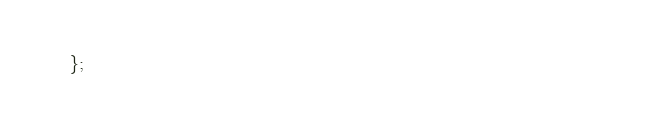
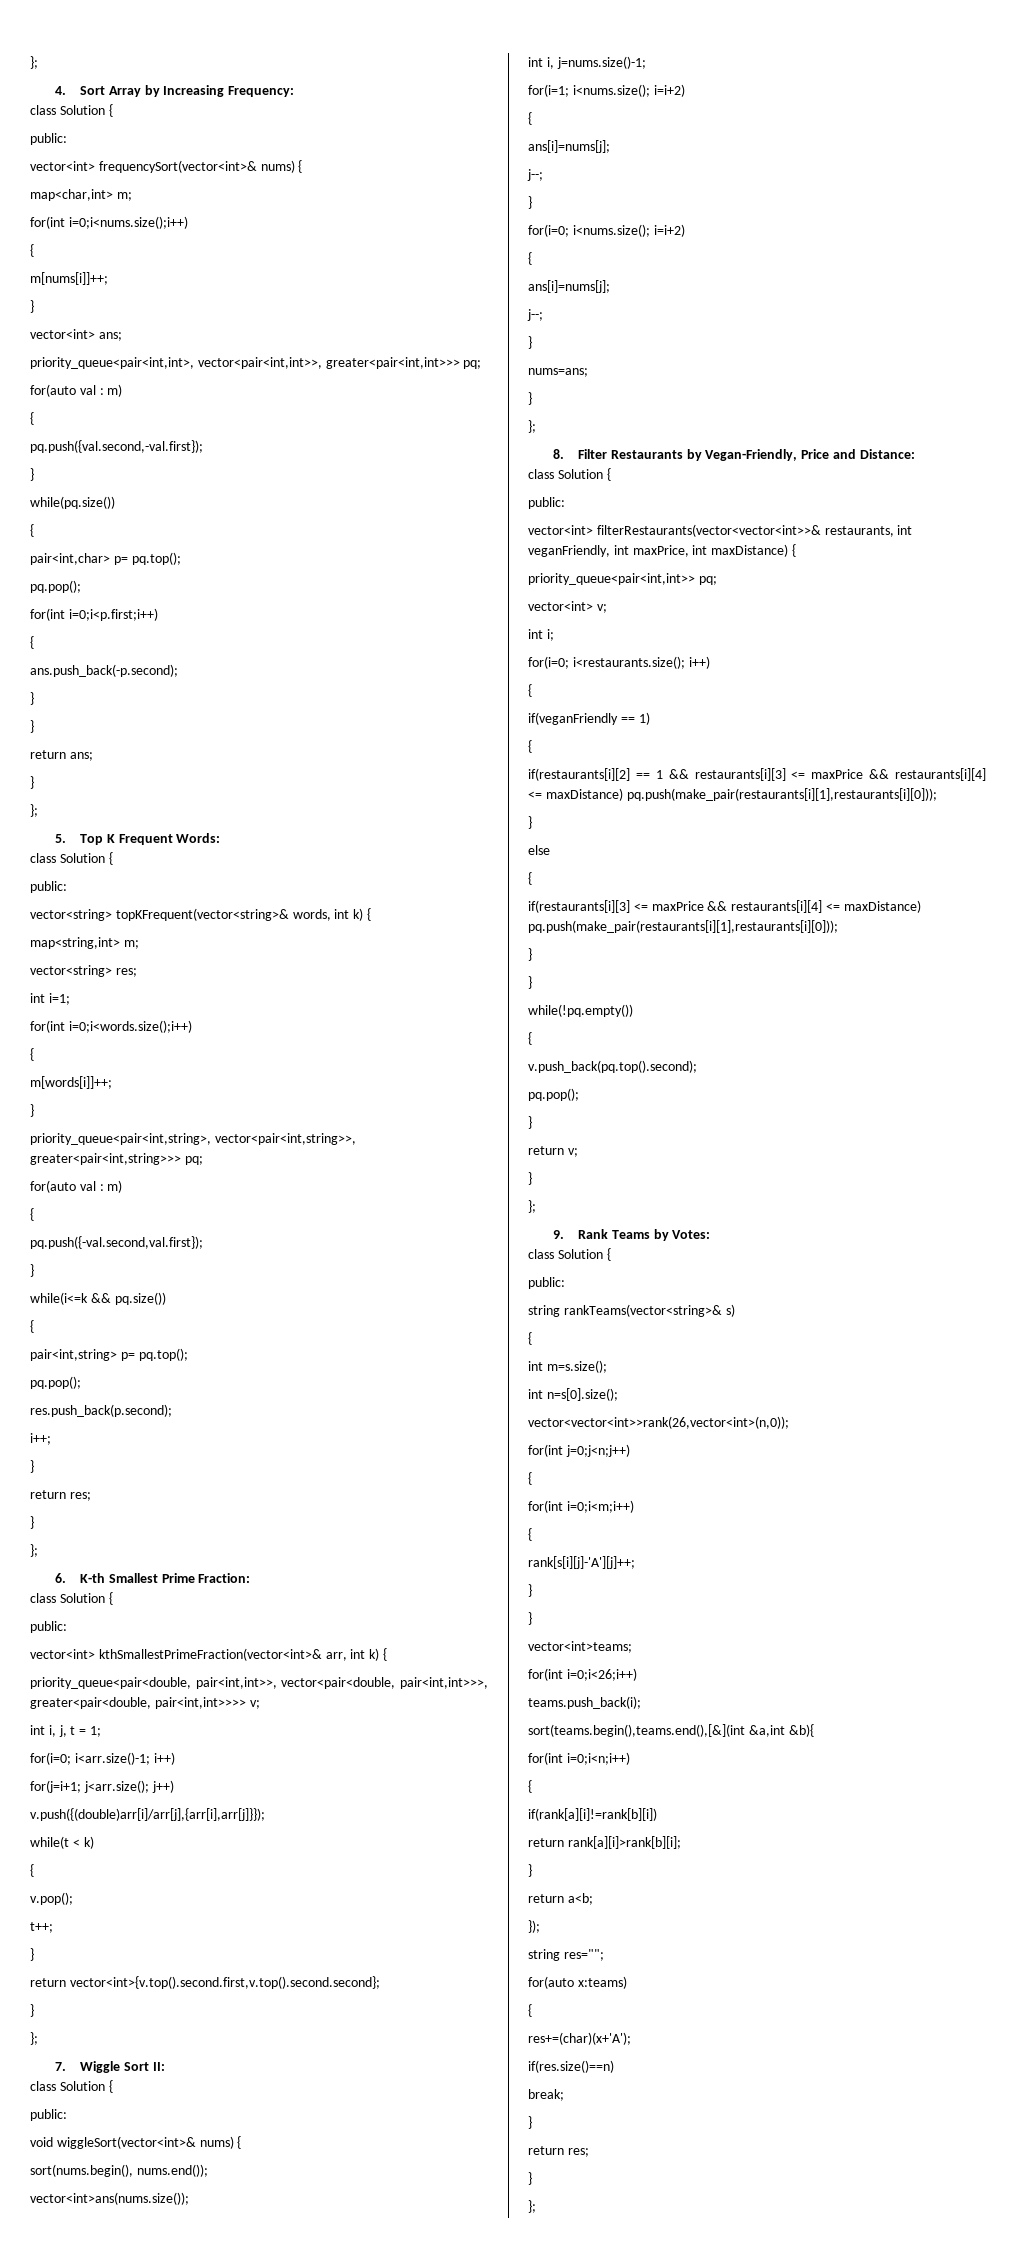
[70,55,84,74] }; -> [30,56,38,69] [55,85,295,97] [30,104,113,117] [30,133,67,145] [30,160,303,173] [30,189,132,201] [30,216,188,229] [30,244,34,257] [30,272,108,285] [30,300,34,313] [30,329,122,341] [30,357,482,369] [30,384,123,397] [30,412,34,425] [30,440,203,453] [30,468,34,481] [30,496,115,509] [30,524,34,537] [30,552,181,565] [30,580,81,593] [30,608,158,621] [30,636,34,649] [30,664,178,677] [30,692,34,705] [30,720,34,733] [30,750,93,761] [30,776,34,789] [30,804,38,817] [55,833,221,845] [30,852,113,865] [30,881,67,893] [30,908,371,921] [30,937,139,949] [30,965,137,977] [30,993,70,1005] [30,1020,192,1033] [30,1048,34,1061] [30,1076,112,1089] [30,1104,34,1117] [30,1133,356,1145] [30,1153,203,1165] [30,1180,123,1193] [30,1208,34,1221] [30,1236,203,1249] [30,1264,34,1277] [30,1292,166,1305] [30,1320,34,1333] [30,1348,188,1361] [30,1376,81,1389] [30,1404,172,1417] [30,1433,51,1445] [30,1460,34,1473] [30,1490,91,1501] [30,1516,34,1529] [30,1544,38,1557] [55,1573,251,1583] [30,1592,113,1605] [30,1621,67,1633] [30,1648,387,1661] [30,1677,488,1689] [30,1697,260,1709] [30,1725,101,1737] [30,1752,175,1765] [30,1780,174,1793] [30,1808,265,1821] [30,1836,94,1849] [30,1864,34,1877] [30,1892,73,1905] [30,1922,53,1933] [30,1948,34,1961] [30,1976,380,1989] [30,2004,34,2017] [30,2032,38,2045] [55,2061,165,2073] [30,2080,113,2093] [30,2109,67,2121] [30,2136,242,2149] [30,2164,208,2177] [30,2192,189,2205] [528,56,646,69] [528,84,685,97] [528,112,532,125] [528,140,610,153] [527,169,543,181] [528,196,532,209] [528,224,685,237] [528,252,532,265] [528,280,610,293] [527,309,543,321] [528,336,532,349] [528,368,588,377] [528,392,532,405] [528,420,536,433] [553,449,915,461] [528,468,611,481] [528,497,565,509] [528,524,913,537] [528,544,796,557] [528,573,717,585] [528,601,607,613] [528,629,554,641] [528,656,710,669] [528,684,532,697] [528,712,650,725] [528,740,532,753] [528,768,986,781] [528,788,937,801] [528,816,532,829] [528,845,550,855] [528,872,532,885] [528,900,921,913] [528,920,838,933] [528,948,532,961] [528,976,532,989] [528,1004,633,1017] [528,1032,532,1045] [528,1060,697,1073] [528,1088,579,1101] [528,1116,532,1129] [528,1146,578,1157] [528,1172,532,1185] [528,1200,536,1213] [553,1229,711,1241] [528,1248,611,1261] [528,1277,565,1289] [528,1304,735,1317] [528,1332,532,1345] [528,1360,607,1373] [528,1388,618,1401] [528,1416,789,1429] [528,1444,630,1457] [528,1472,532,1485] [528,1500,634,1513] [528,1528,532,1541] [528,1556,635,1569] [528,1584,532,1597] [528,1612,532,1625] [528,1641,632,1653] [528,1668,637,1681] [528,1696,641,1709] [528,1724,814,1737] [528,1752,630,1765] [528,1780,532,1793] [528,1808,657,1821] [528,1836,681,1849] [528,1864,532,1877] [528,1893,593,1905] [528,1920,540,1933] [528,1949,604,1961] [528,1976,627,1989] [528,2004,532,2017] [528,2032,631,2045] [528,2060,614,2073] [528,2089,564,2101] [528,2116,532,2129] [528,2146,589,2157] [528,2172,532,2185] [528,2200,536,2213] }; // 4. Sort Array by Increasing Frequency: // class Solution { // public: // vector<int> frequencySort(vector<int>& nums) { // map<char,int> m; // for(int i=0;i<nums.size();i++) // { // m[nums[i]]++; // } // vector<int> ans; // priority_queue<pair<int,int>, vector<pair<int,int>>, greater<pair<int,int>>> pq; // for(auto val : m) // { // pq.push({val.second,-val.first}); // } // while(pq.size()) // { // pair<int,char> p= pq.top(); // pq.pop(); // for(int i=0;i<p.first;i++) // { // ans.push_back(-p.second); // } // } // return ans; // } // }; // 5. Top K Frequent Words: // class Solution { // public: // vector<string> topKFrequent(vector<string>& words, int k) { // map<string,int> m; // vector<string> res; // int i=1; // for(int i=0;i<words.size();i++) // { // m[words[i]]++; // } // priority_queue<pair<int,string>, vector<pair<int,string>>, greater<pair<int,string>>> pq; // for(auto val : m) // { // pq.push({-val.second,val.first}); // } // while(i<=k && pq.size()) // { // pair<int,string> p= pq.top(); // pq.pop(); // res.push_back(p.second); // i++; // } // return res; // } // }; // 6. K-th Smallest Prime Fraction: // class Solution { // public: // vector<int> kthSmallestPrimeFraction(vector<int>& arr, int k) { // priority_queue<pair<double, pair<int,int>>, vector<pair<double, pair<int,int>>>, greater<pair<double, pair<int,int>>>> v; // int i, j, t = 1; // for(i=0; i<arr.size()-1; i++) // for(j=i+1; j<arr.size(); j++) // v.push({(double)arr[i]/arr[j],{arr[i],arr[j]}}); // while(t < k) // { // v.pop(); // t++; // } // return vector<int>{v.top().second.first,v.top().second.second}; // } // }; // 7. Wiggle Sort II: // class Solution { // public: // void wiggleSort(vector<int>& nums) { // sort(nums.begin(), nums.end()); // vector<int>ans(nums.size()); // int i, j=nums.size()-1; // for(i=1; i<nums.size(); i=i+2) // { // ans[i]=nums[j]; // j--; // } // for(i=0; i<nums.size(); i=i+2) // { // ans[i]=nums[j]; // j--; // } // nums=ans; // } // }; // 8. Filter Restaurants by Vegan-Friendly, Price and Distance: // class Solution { // public: // vector<int> filterRestaurants(vector<vector<int>>& restaurants, int veganFriendly, int maxPrice, int maxDistance) { // priority_queue<pair<int,int>> pq; // vector<int> v; // int i; // for(i=0; i<restaurants.size(); i++) // { // if(veganFriendly == 1) // { // if(restaurants[i][2] == 1 && restaurants[i][3] <= maxPrice && restaurants[i][4] <= maxDistance) pq.push(make_pair(restaurants[i][1],restaurants[i][0])); // } // else // { // if(restaurants[i][3] <= maxPrice && restaurants[i][4] <= maxDistance) pq.push(make_pair(restaurants[i][1],restaurants[i][0])); // } // } // while(!pq.empty()) // { // v.push_back(pq.top().second); // pq.pop(); // } // return v; // } // }; // 9. Rank Teams by Votes: // class Solution { // public: // string rankTeams(vector<string>& s) // { // int m=s.size(); // int n=s[0].size(); // vector<vector<int>>rank(26,vector<int>(n,0)); // for(int j=0;j<n;j++) // { // for(int i=0;i<m;i++) // { // rank[s[i][j]-'A'][j]++; // } // } // vector<int>teams; // for(int i=0;i<26;i++) // teams.push_back(i); // sort(teams.begin(),teams.end(),[&](int &a,int &b){ // for(int i=0;i<n;i++) // { // if(rank[a][i]!=rank[b][i]) // return rank[a][i]>rank[b][i]; // } // return a<b; // }); // string res=""; // for(auto x:teams) // { // res+=(char)(x+'A'); // if(res.size()==n) // break; // } // return res; // } // };

